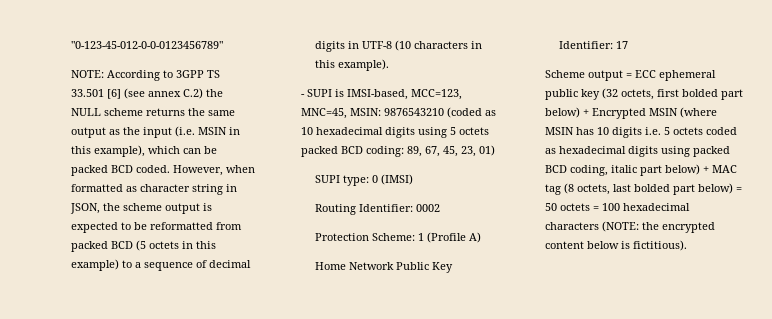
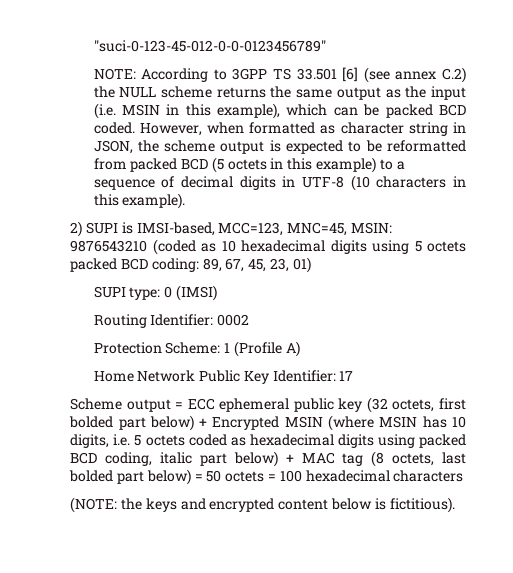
[71,41,224,49] "0-123-45-012-0-0-0123456789" -> [93,40,326,52] "suci-0-123-45-012-0-0-0123456789"
[301,94,306,97] - -> [70,221,83,237] 2)
[612,127,643,138] digits -> [70,434,110,448] digits,
(600, 226) none -> (464, 476) //
(660, 226) none -> [145,498,206,512] keys and

